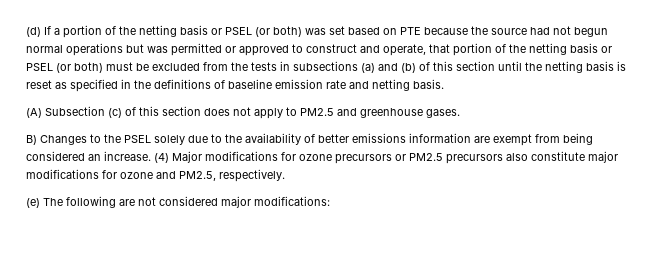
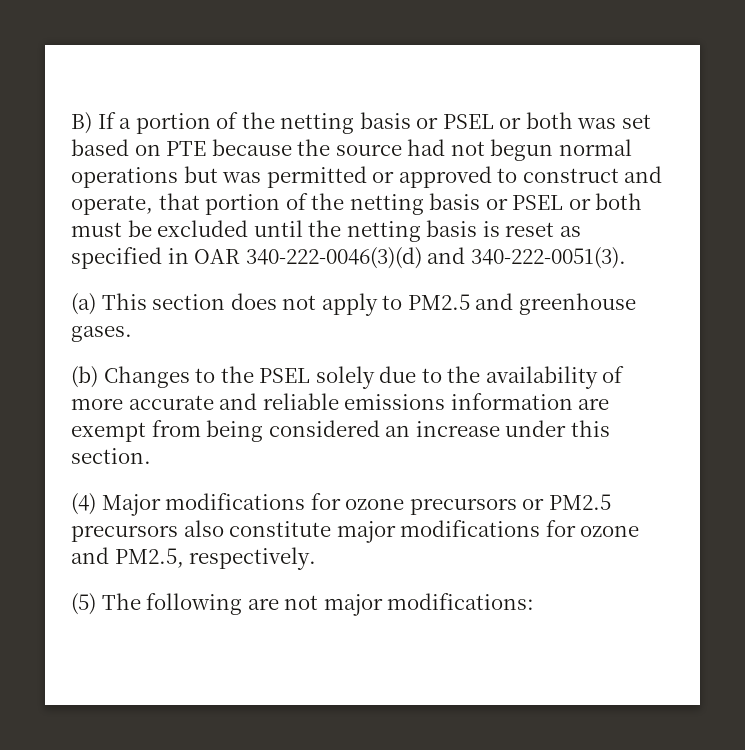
[26,27,41,37] (d) -> [71,112,92,134] B)
[255,26,302,37] (or both) -> [499,112,573,129] or both
[56,62,103,73] (or both) -> [568,193,643,210] or both
[203,61,495,73] from the tests in subsections (a) and (b) of this section -> (249, 228) none
[134,79,444,91] [26,106,159,118] the definitions of baseline emission rate and netting basis. // (A) Subsection (c) of this -> [194,247,626,269] [71,293,147,315] OAR 340-222-0046(3)(d) and 340-222-0051(3). // (a) This
[26,135,37,145] B) -> [71,366,98,388] (b)
[318,134,349,143] better -> [71,393,339,410] more accurate and reliable
[104,151,151,161] increase. -> [415,420,610,437] [71,448,151,464] increase under this section. //
[26,198,40,208] (e) -> [71,593,96,615] (5)
[159,196,218,206] considered -> (319, 602) none

